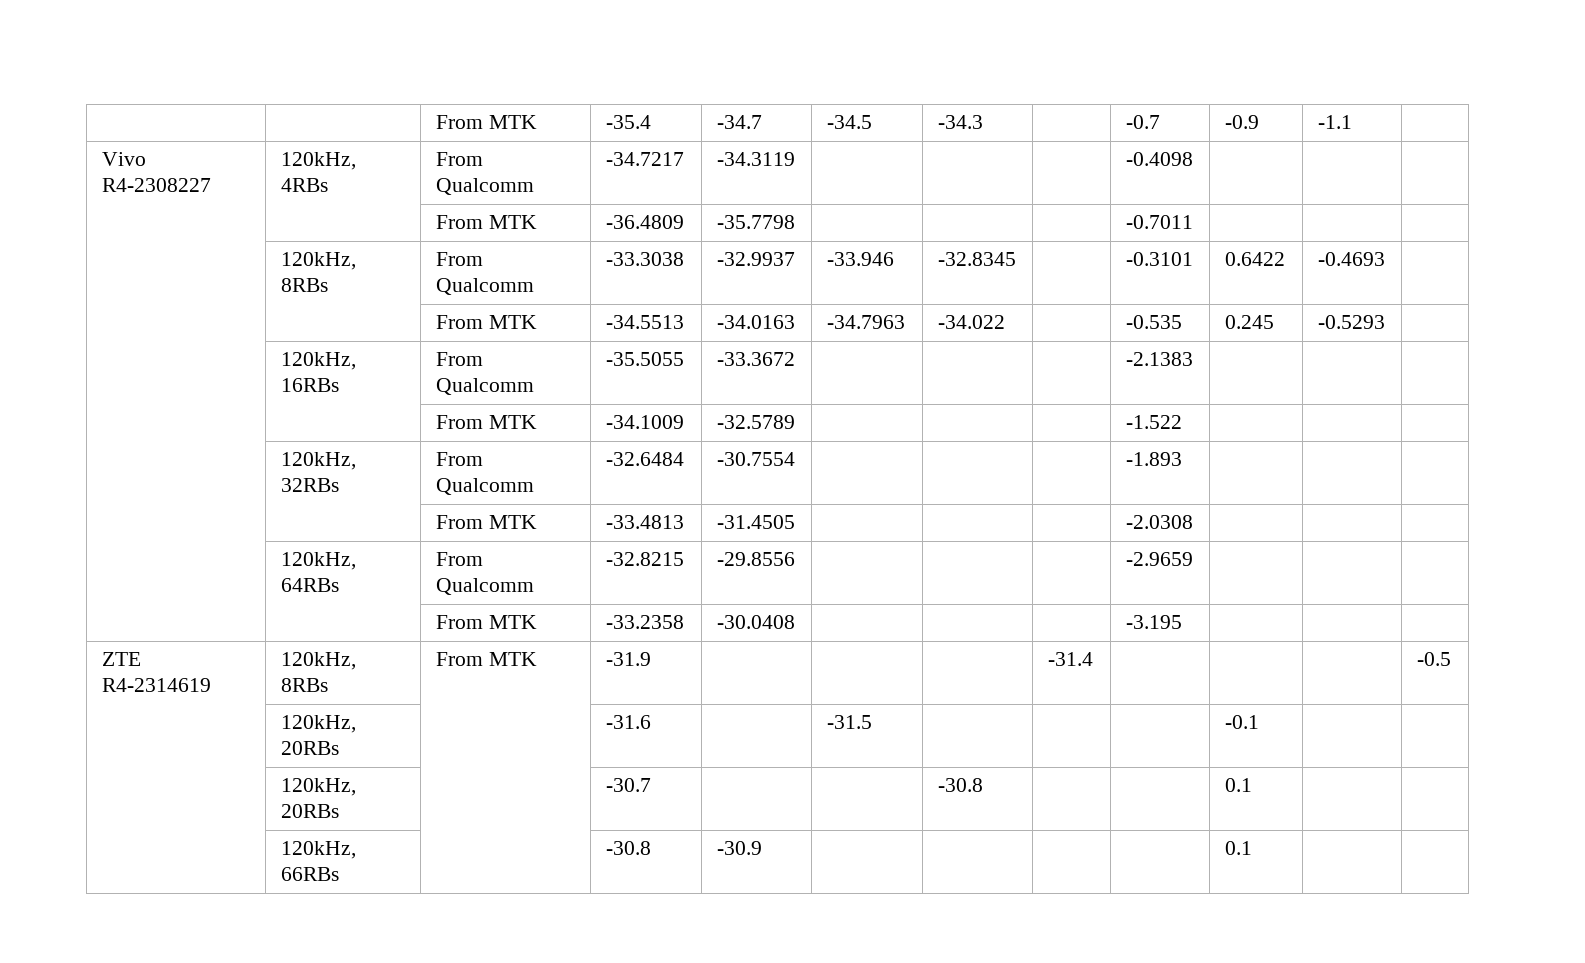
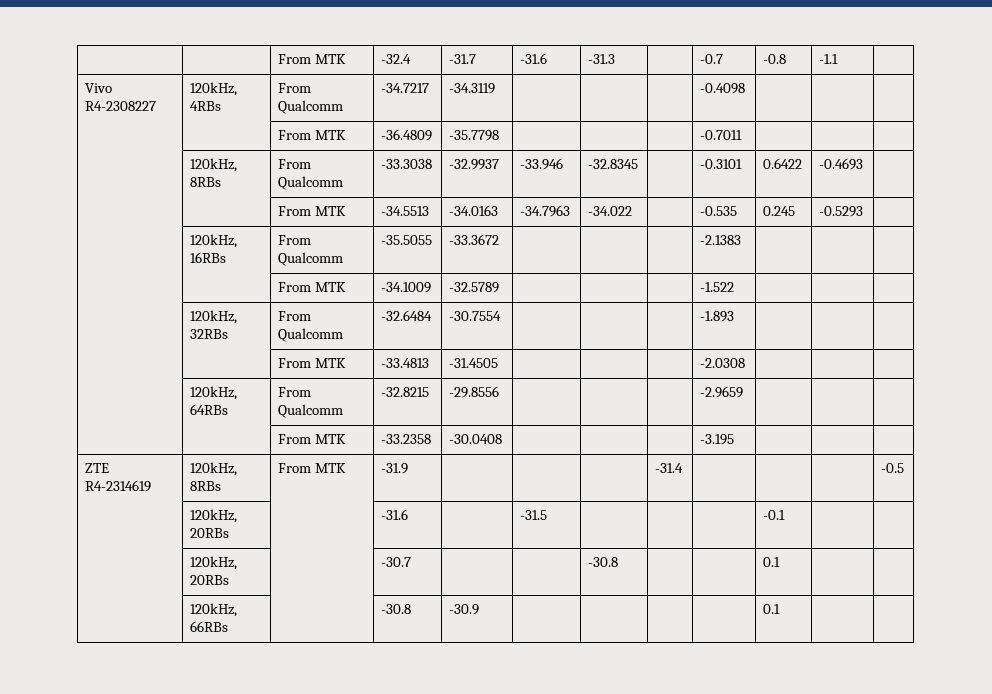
[435,115,537,129] [605,115,651,129] [716,115,762,129] [826,115,872,129] [937,115,983,129] | | From MTK | -35.4 | -34.7 | -34.5 | -34.3 -> [278,54,347,64] [381,54,412,64] [449,54,477,64] [520,53,548,64] [588,54,616,64] | | From MTK | -32.4 | -31.7 | -31.6 | -31.3
[1224,115,1259,129] -0.9 -> [763,54,787,64] -0.8

